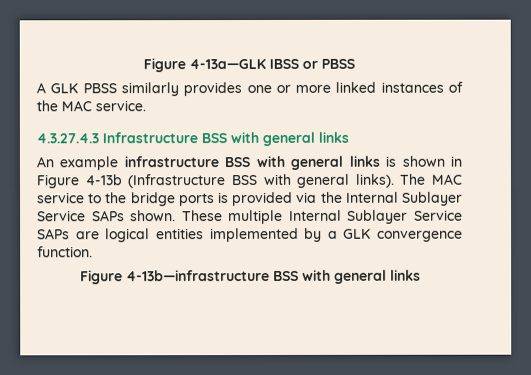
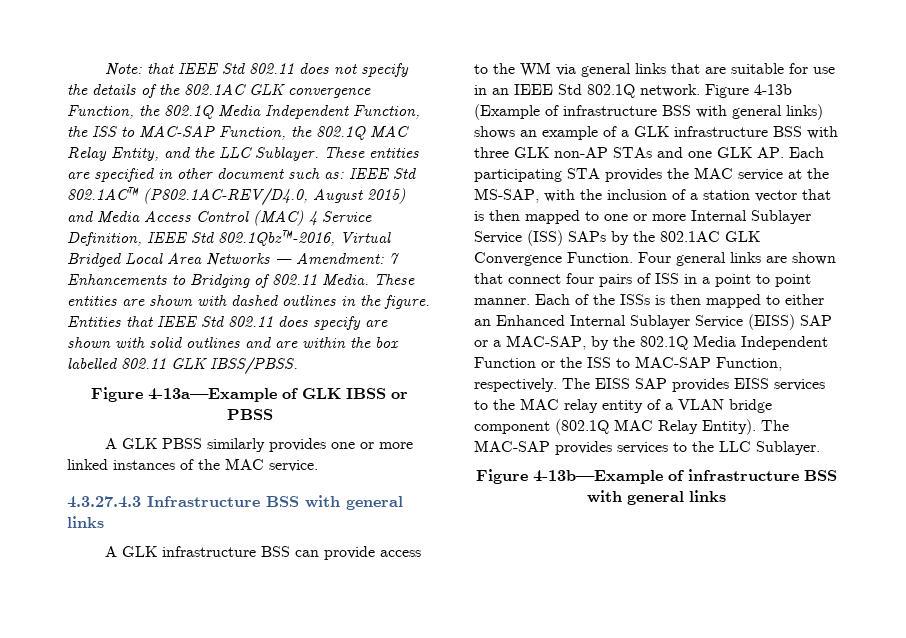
[143,58,266,73] Figure 4-13a—GLK -> [104,63,409,77] [67,83,371,98] [67,105,420,119] [67,125,409,140] [67,147,419,161] [67,168,416,182] [67,187,406,206] [67,210,372,226] [67,230,391,246] [67,252,399,267] [67,274,415,288] [67,295,430,309] [67,316,388,330] [67,337,399,348] [67,357,298,375] [91,387,341,402] Note: that IEEE Std 802.11 does not specify the details of the 802.1AC GLK convergence Function, the 802.1Q Media Independent Function, the ISS to MAC-SAP Function, the 802.1Q MAC Relay Entity, and the LLC Sublayer. These entities are specified in other document such as: IEEE Std 802.1AC™ (P802.1AC-REV/D4.0, August 2015) and Media Access Control (MAC) 4 Service Definition, IEEE Std 802.1Qbz™-2016, Virtual Bridged Local Area Networks — Amendment: 7 Enhancements to Bridging of 802.11 Media. These entities are shown with dashed outlines in the figure. Entities that IEEE Std 802.11 does specify are shown with solid outlines and are within the box labelled 802.11 GLK IBSS/PBSS. // Figure 4-13a—Example of GLK
[36,156,119,171] An example -> [104,546,421,560] [474,62,835,77] [474,84,792,98] [474,104,823,120] [474,126,838,140] [474,147,824,158] [474,167,829,182] [474,188,831,203] [474,210,811,224] [474,230,760,246] [474,252,836,266] [474,273,811,287] [474,294,824,308] [474,314,832,330] [474,335,828,350] [474,356,782,371] [474,378,825,392] [474,398,772,413] [474,419,789,435] [474,440,820,455] [476,469,684,484] A GLK infrastructure BSS can provide access to the WM via general links that are suitable for use in an IEEE Std 802.1Q network. Figure 4-13b (Example of infrastructure BSS with general links) shows an example of a GLK infrastructure BSS with three GLK non-AP STAs and one GLK AP. Each participating STA provides the MAC service at the MS-SAP, with the inclusion of a station vector that is then mapped to one or more Internal Sublayer Service (ISS) SAPs by the 802.1AC GLK Convergence Function. Four general links are shown that connect four pairs of ISS in a point to point manner. Each of the ISSs is then mapped to either an Enhanced Internal Sublayer Service (EISS) SAP or a MAC-SAP, by the 802.1Q Media Independent Function or the ISS to MAC-SAP Function, respectively. The EISS SAP provides EISS services to the MAC relay entity of a VLAN bridge component (802.1Q MAC Relay Entity). The MAC-SAP provides services to the LLC Sublayer. // Figure 4-13b—Example of
[385,155,463,167] [36,173,462,189] [37,191,463,207] [37,209,463,225] [37,227,463,243] [37,246,93,258] [79,269,421,285] is shown in Figure 4-13b (Infrastructure BSS with general links). The MAC service to the bridge ports is provided via the Internal Sublayer Service SAPs shown. These multiple Internal Sublayer Service SAPs are logical entities implemented by a GLK convergence function. // Figure 4-13b—infrastructure BSS with general links -> (726, 496) none

